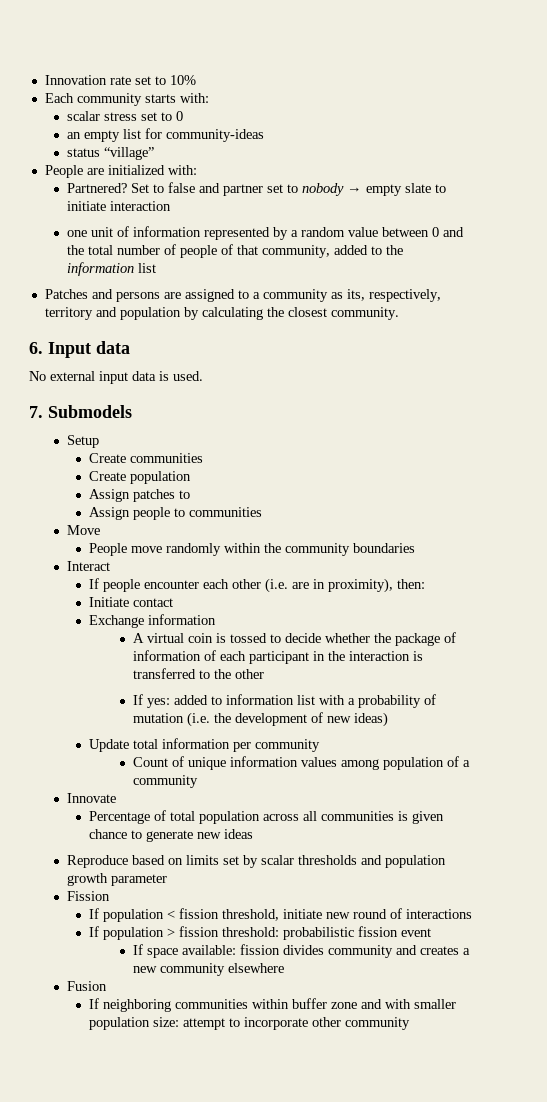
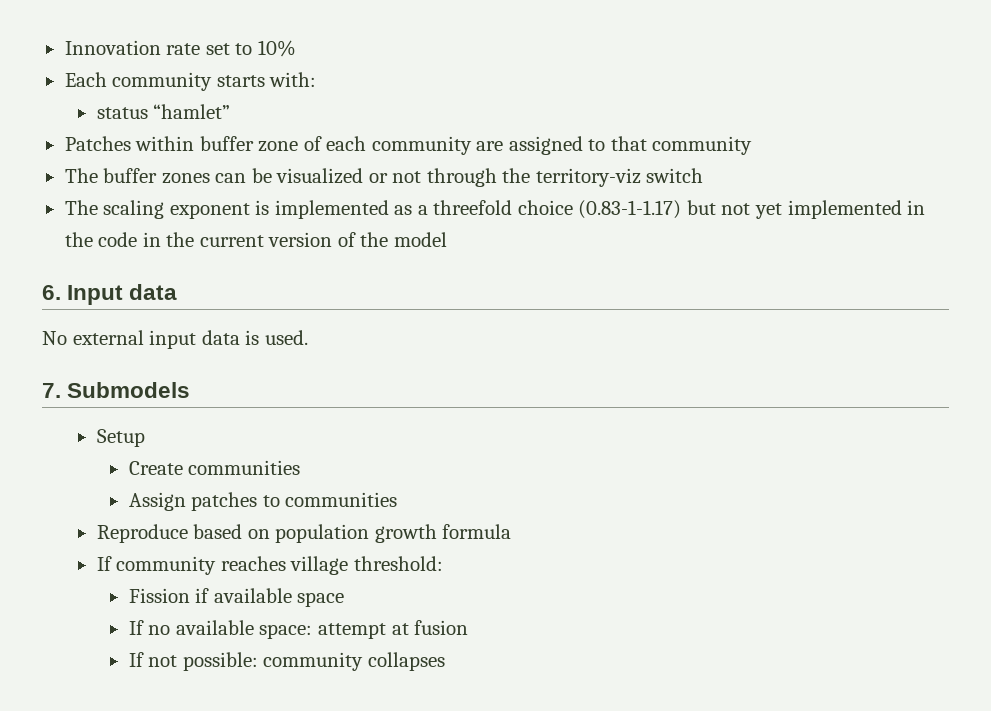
[67,111,184,121] [67,128,265,142] [67,147,155,160] [44,165,197,178] [67,182,447,196] [67,201,172,211] [67,226,465,240] [67,244,404,258] [67,262,157,276] [44,289,441,302] [44,307,399,320] scalar stress set to 0 // an empty list for community-ideas // status “village” // People are initialized with: // Partnered? Set to false and partner set to nobody → empty slate to initiate interaction // one unit of information represented by a random value between 0 and the total number of people of that community, added to the information list // Patches and persons are assigned to a community as its, respectively, territory and population by calculating the closest community. -> [96,104,231,119] [64,136,753,155] [64,168,704,187] [64,200,926,219] [64,232,447,247] status “hamlet” // Patches within buffer zone of each community are assigned to that community // The buffer zones can be visualized or not through the territory-viz switch // The scaling exponent is implemented as a threefold choice (0.83-1-1.17) but not yet implemented in the code in the current version of the model
[89,471,192,484] // Create population -> (301, 467) none
[89,507,263,520] [67,525,101,535] [89,543,416,556] [67,561,111,571] [89,578,426,593] [89,597,174,607] [89,614,217,628] [133,632,457,646] [133,650,424,664] [133,668,265,679] [133,694,437,708] [133,712,389,727] [89,738,321,752] [133,756,471,770] [133,775,199,788] [67,793,117,803] [89,810,445,824] [89,829,254,842] [67,855,447,868] [67,873,168,886] [67,891,111,901] [89,908,473,922] [89,926,432,940] [133,944,471,958] [133,963,285,976] [67,981,108,991] [89,998,457,1012] [89,1017,411,1030] // Assign people to communities // Move // People move randomly within the community boundaries // Interact // If people encounter each other (i.e. are in proximity), then: // Initiate contact // Exchange information // A virtual coin is tossed to decide whether the package of information of each participant in the interaction is transferred to the other // If yes: added to information list with a probability of mutation (i.e. the development of new ideas) // Update total information per community // Count of unique information values among population of a community // Innovate // Percentage of total population across all communities is given chance to generate new ideas // Reproduce based on limits set by scalar thresholds and population growth parameter // Fission // If population < fission threshold, initiate new round of interactions // If population > fission threshold: probabilistic fission event // If space available: fission divides community and creates a new community elsewhere // Fusion // If neighboring communities within buffer zone and with smaller population size: attempt to incorporate other community -> [285,492,398,507] [96,524,512,543] [96,556,443,575] [128,588,345,607] [128,620,469,639] [128,652,445,671] communities // Reproduce based on population growth formula // If community reaches village threshold: // Fission if available space // If no available space: attempt at fusion // If not possible: community collapses

